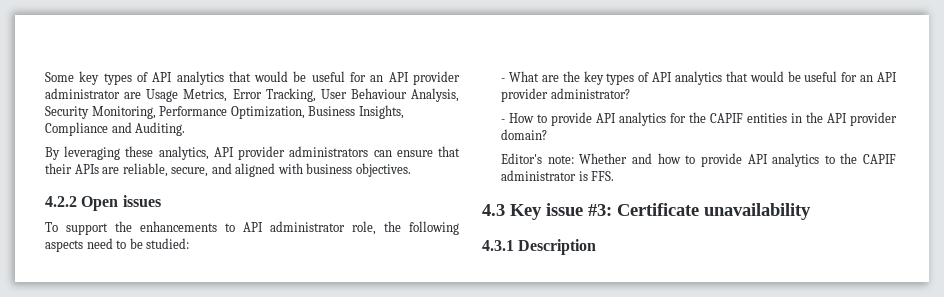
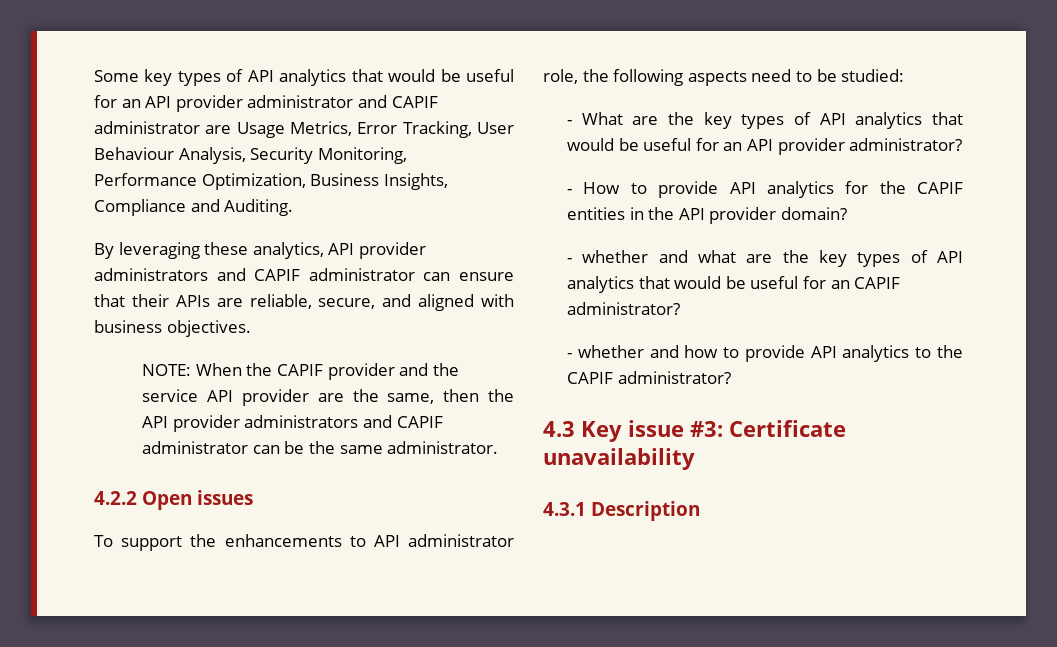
(120, 93) none -> [357,95,438,108] [94,121,200,134] and CAPIF administrator
(369, 151) none -> [216,268,415,281] and CAPIF administrator
(411, 170) none -> [142,363,459,380] [142,389,514,406] [142,415,443,432] [142,441,499,454] // NOTE: When the CAPIF provider and the service API provider are the same, then the API provider administrators and CAPIF administrator can be the same administrator.
[501,153,628,164] Editor's note: Whether -> [567,250,964,267] [567,276,901,293] [567,302,681,315] [567,345,644,358] - whether and what are the key types of API analytics that would be useful for an CAPIF administrator? // - whether
[501,170,615,181] administrator is FFS. -> [617,371,731,384] administrator?

